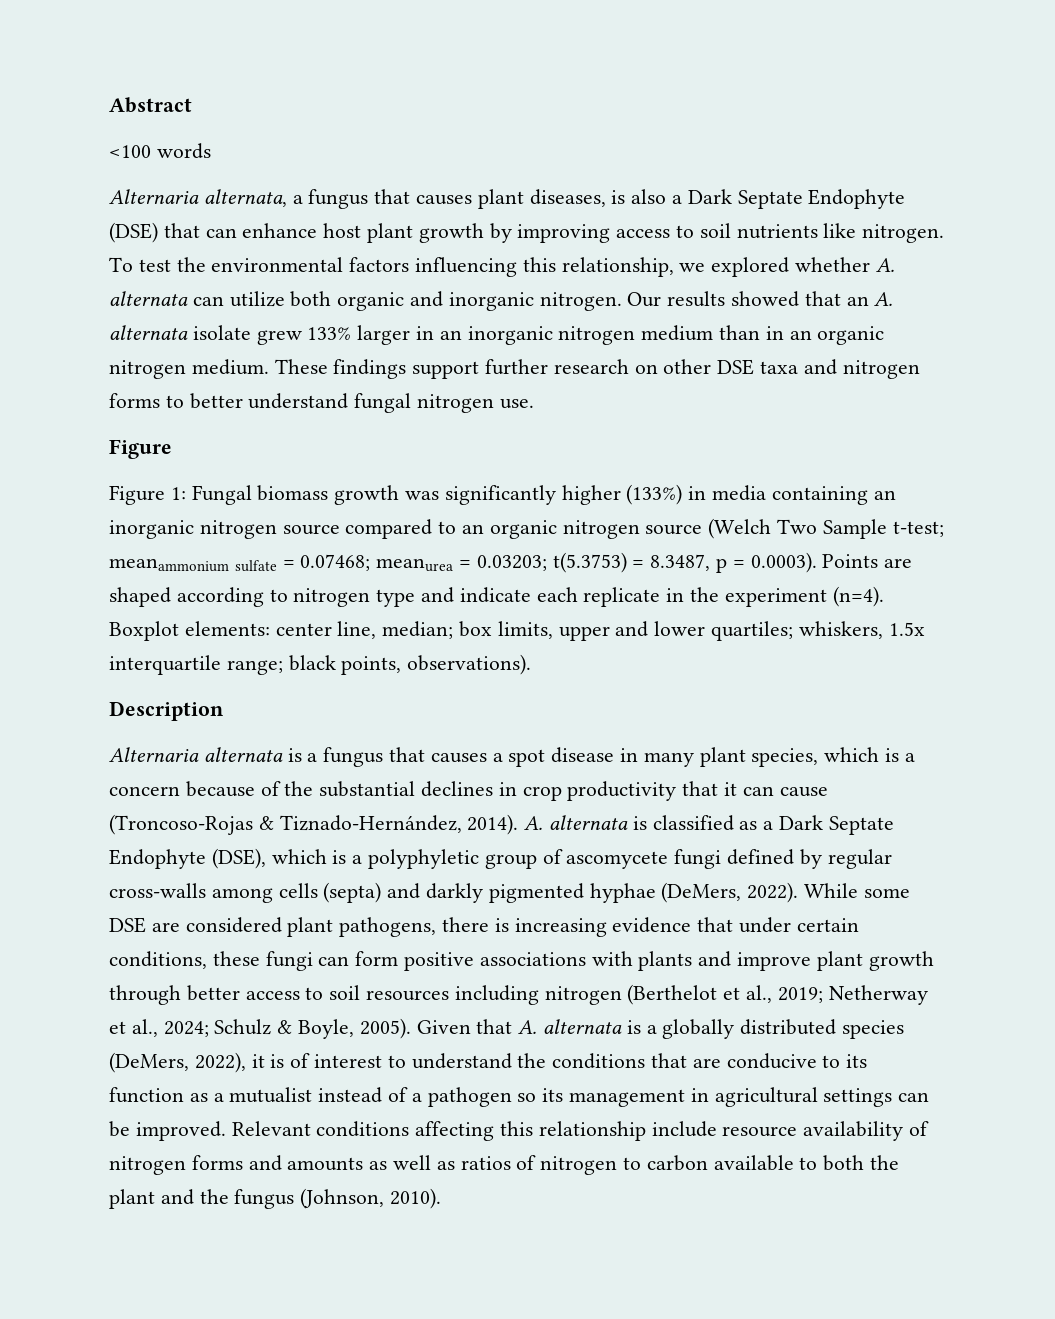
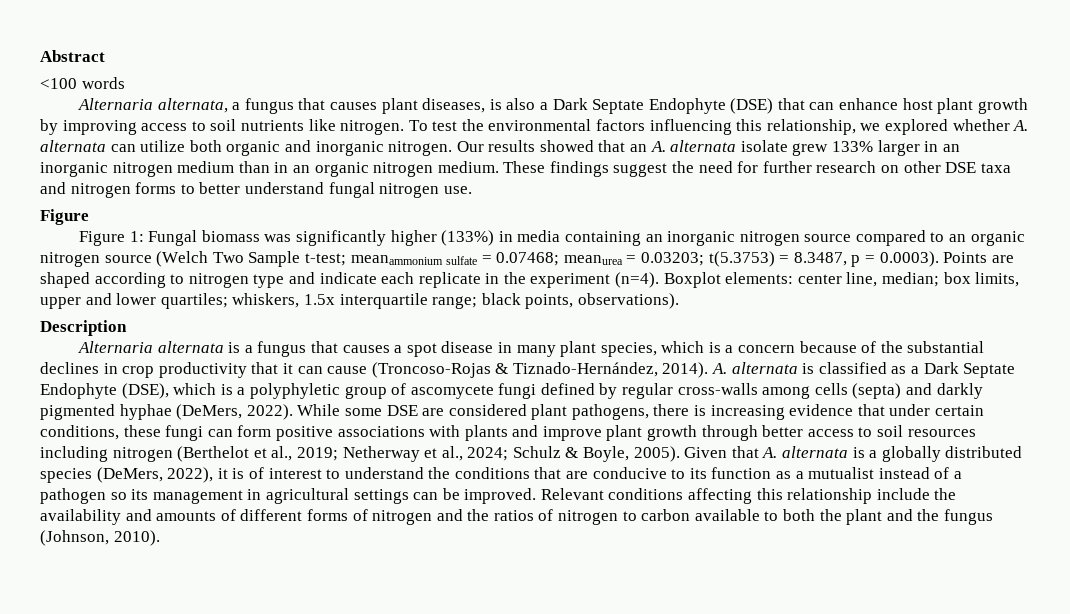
[412,361,480,379] support -> [613,161,759,177] suggest the need for
[334,485,400,505] growth -> (260, 236) none
[722,1121,930,1141] [109,1155,455,1175] resource availability of nitrogen forms and amounts as well as -> [934,488,957,500] [40,509,490,525] the availability and amounts of different forms of nitrogen and the

